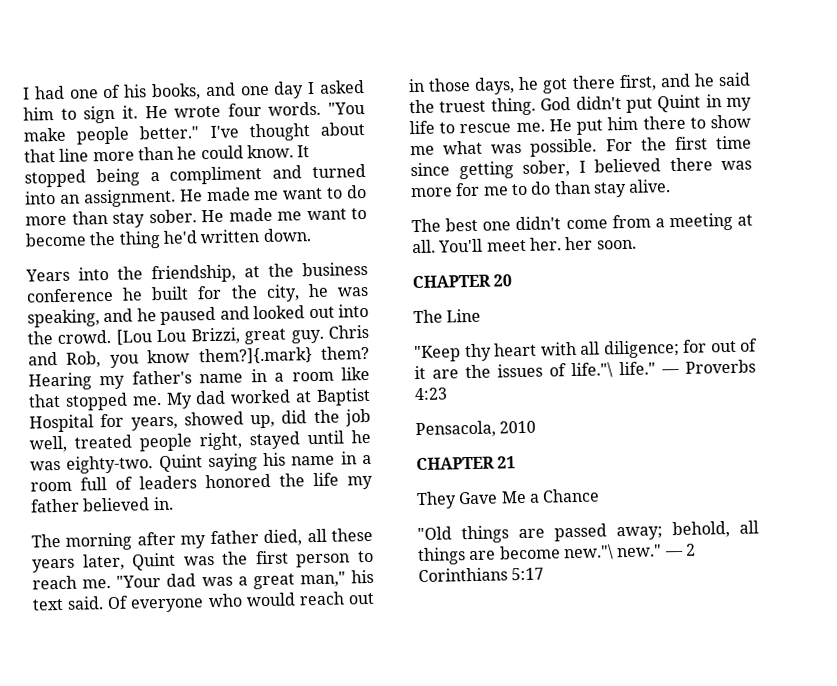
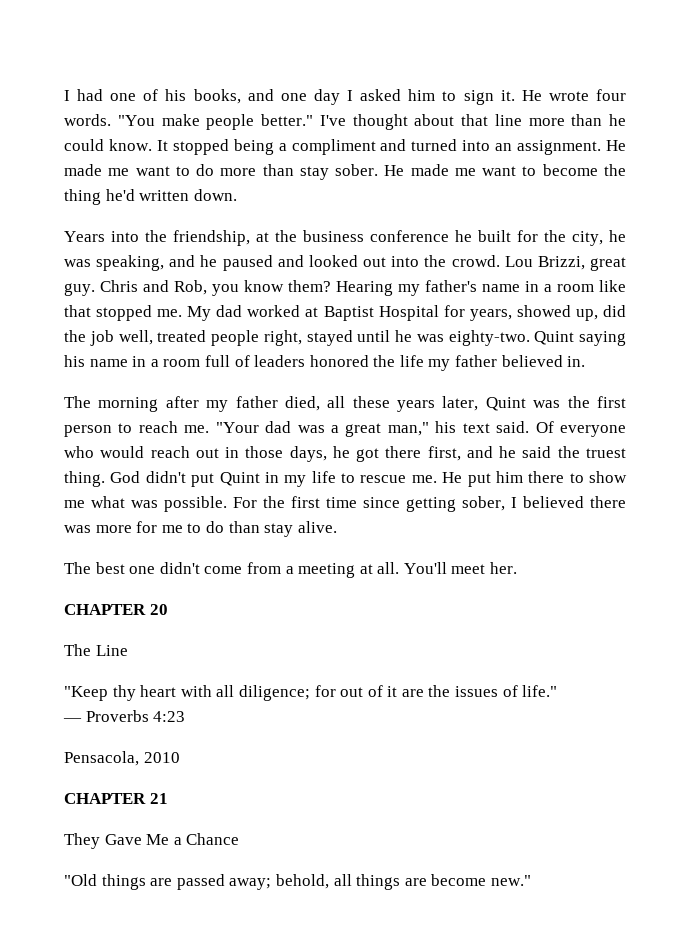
[115,329,152,345] [Lou -> (500, 261) none
[198,347,313,365] them?]{.mark} -> (284, 286) none
[564,236,637,251] her soon. -> (518, 568) none
[571,362,613,379] life."\ -> (518, 691) none
(656, 368) none -> (558, 691) //
[562,543,696,561] [418,567,545,583] new."\ new." — 2 Corinthians 5:17 -> [490,875,531,886] new."

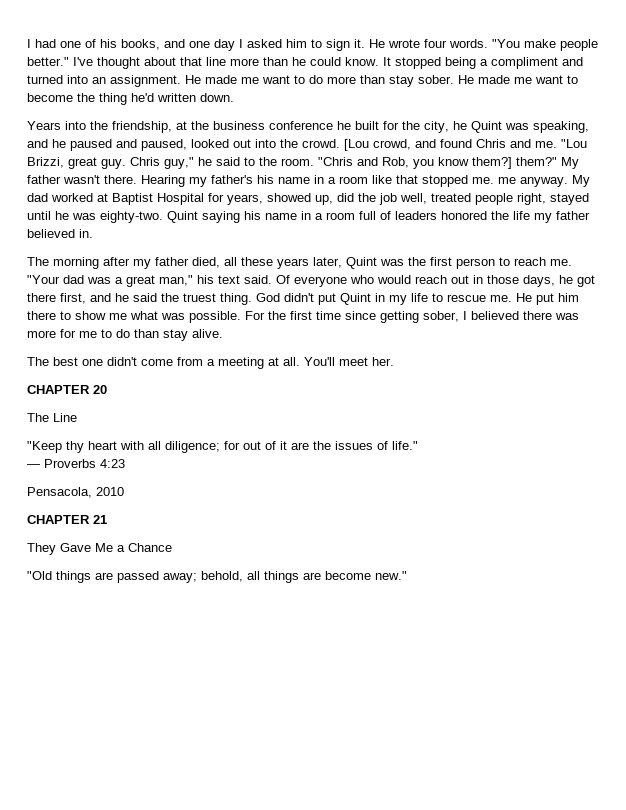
(626, 236) none -> [471,121,502,133] Quint
(304, 261) none -> [141,139,187,151] paused,
[504,256,626,271] [64,280,331,296] Lou Brizzi, great guy. Chris and Rob, you know them? -> [344,139,587,151] [27,157,579,169] [27,175,137,184] [Lou crowd, and found Chris and me. "Lou Brizzi, great guy. Chris guy," he said to the room. "Chris and Rob, you know them?] them?" My father wasn't there.
(477, 286) none -> [257,175,274,184] his
(183, 313) none -> [498,177,568,187] me anyway.

